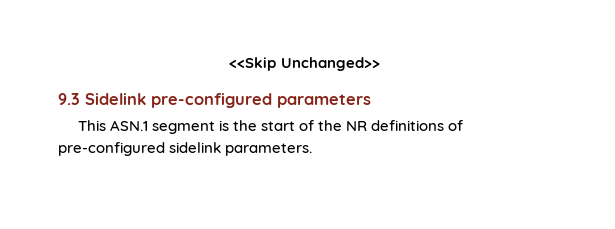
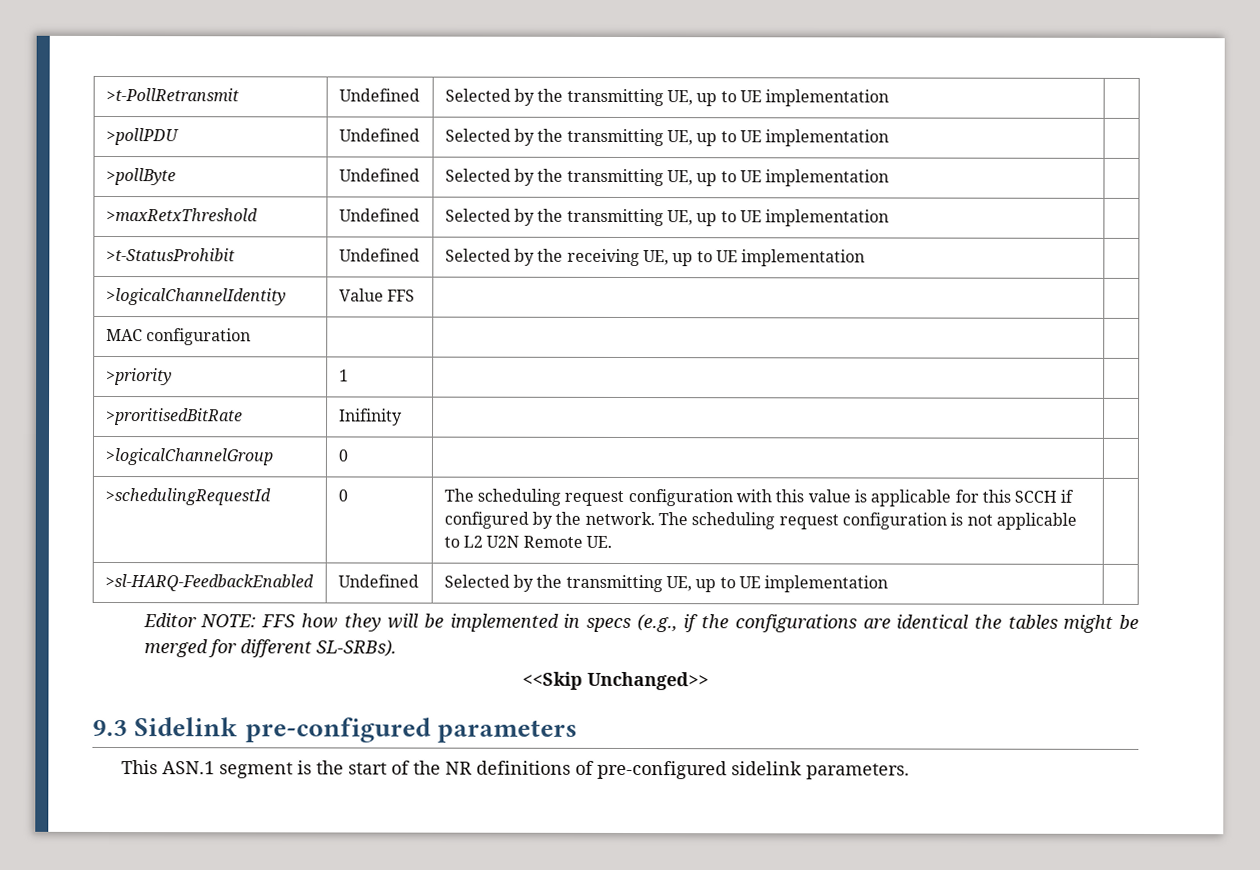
(229, 64) none -> [105,87,239,102] [338,88,420,102] [444,88,890,107] [105,127,179,146] [338,128,420,142] [444,128,890,147] [105,167,176,186] [338,168,420,182] [444,168,890,187] [105,207,258,222] [338,208,420,222] [444,208,890,227] [105,247,235,262] [338,248,420,262] [444,248,866,267] [105,287,286,306] [338,288,415,302] [105,328,251,346] [105,367,172,386] [338,369,349,382] [105,407,243,426] [338,408,403,426] [104,447,273,466] [337,449,348,462] [104,487,271,506] [337,489,348,502] [443,488,1075,507] [443,511,1077,530] [443,535,612,548] [104,573,314,592] [337,574,419,588] [443,574,889,593] [142,613,1140,633] [143,639,397,658] >t-PollRetransmit | Undefined | Selected by the transmitting UE, up to UE implementation | // >pollPDU | Undefined | Selected by the transmitting UE, up to UE implementation | // >pollByte | Undefined | Selected by the transmitting UE, up to UE implementation | // >maxRetxThreshold | Undefined | Selected by the transmitting UE, up to UE implementation | // >t-StatusProhibit | Undefined | Selected by the receiving UE, up to UE implementation | // >logicalChannelIdentity | Value FFS | | // MAC configuration | | | // >priority | 1 | | // >proritisedBitRate | Inifinity | | // >logicalChannelGroup | 0 | | // >schedulingRequestId | 0 | The scheduling request configuration with this value is applicable for this SCCH if configured by the network. The scheduling request configuration is not applicable to L2 U2N Remote UE. | // >sl-HARQ-FeedbackEnabled | Undefined | Selected by the transmitting UE, up to UE implementation | // Editor NOTE: FFS how they will be implemented in specs (e.g., if the configurations are identical the tables might be merged for different SL-SRBs). //

